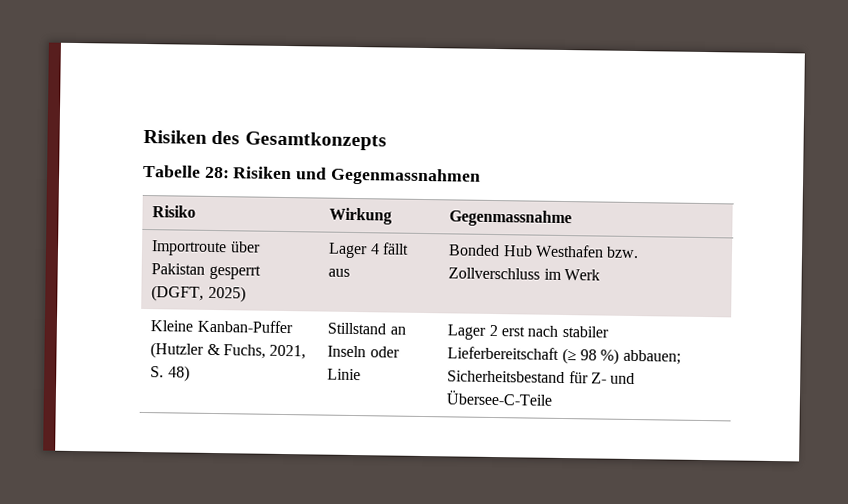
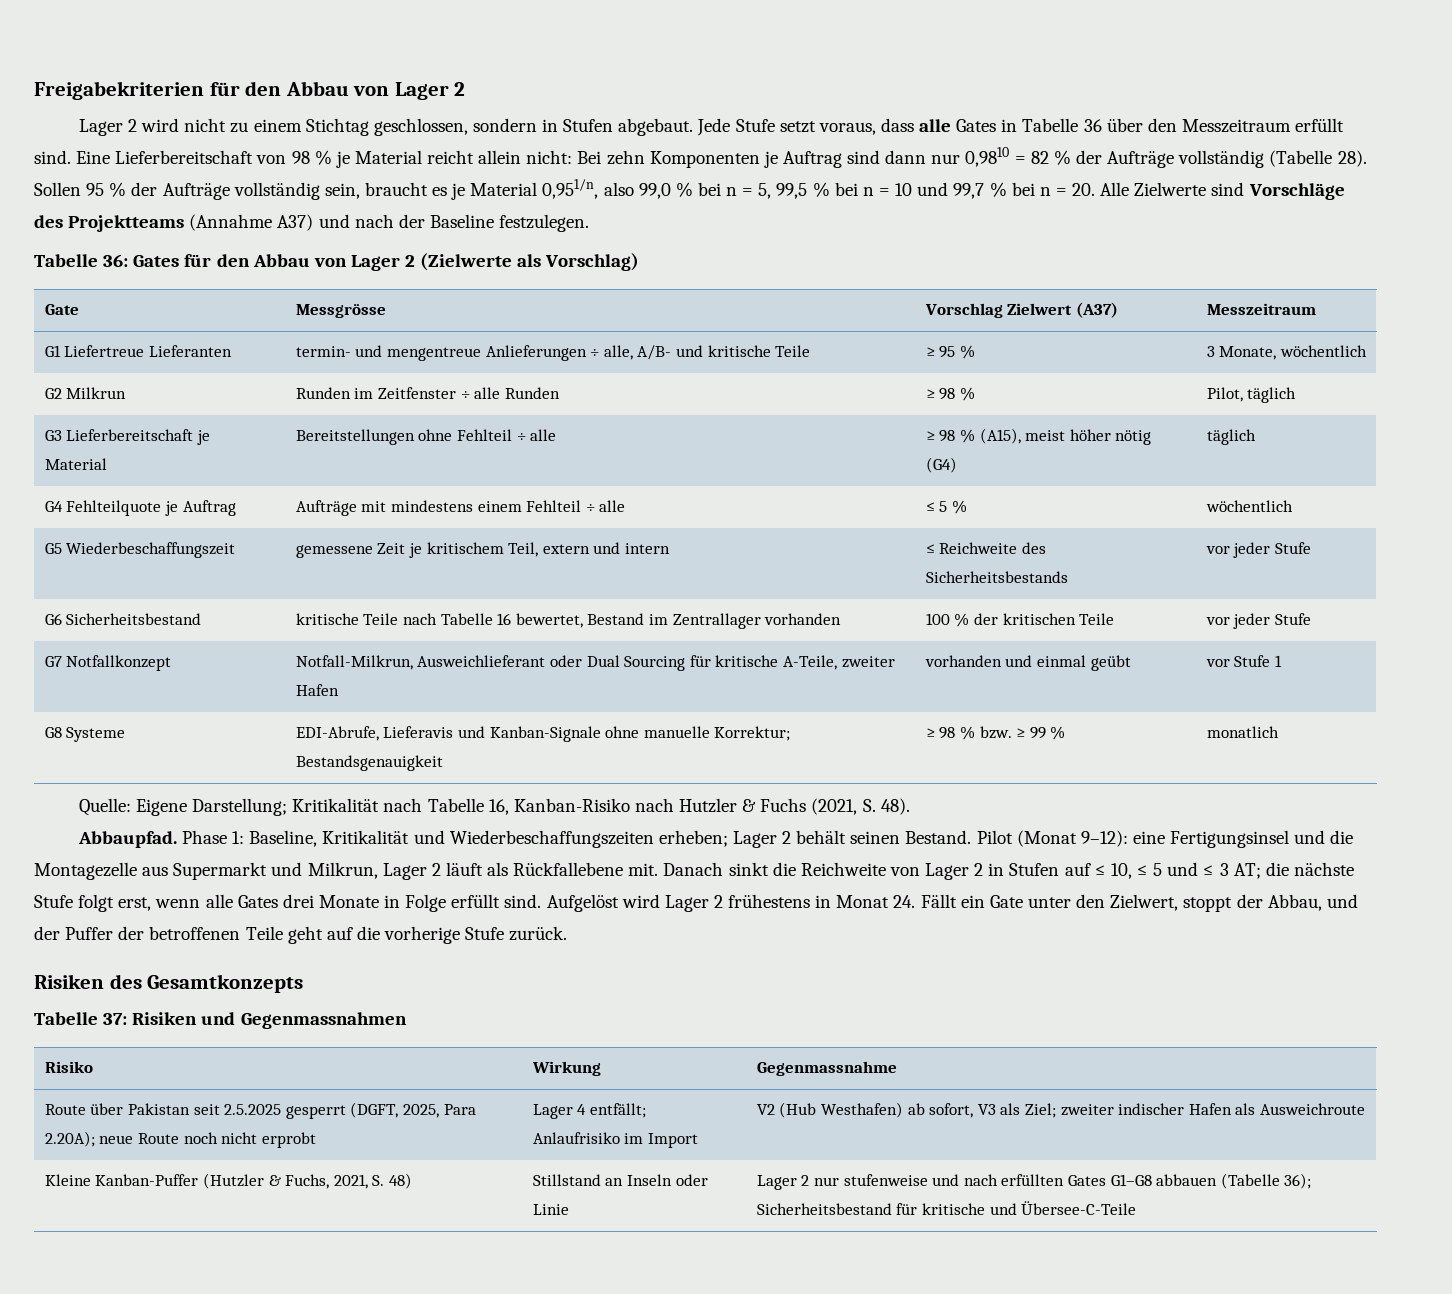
(143, 136) none -> [34,81,466,100] [78,118,1345,136] [34,147,1367,168] [34,179,1345,200] [34,214,590,232] [34,253,640,271] [44,304,79,315] [295,304,386,318] [924,302,1119,318] [1206,303,1316,315] [44,345,233,357] [295,345,811,361] [925,345,976,359] [1206,345,1368,360] [44,387,127,399] [295,387,560,399] [925,387,976,401] [1206,387,1297,403] [44,429,211,445] [44,458,107,470] [295,429,557,445] [925,428,1152,445] [925,457,957,473] [1206,429,1256,445] [44,500,236,516] [295,500,626,516] [925,500,968,514] [1205,500,1293,512] [44,542,236,558] [295,542,671,558] [925,542,1047,554] [925,571,1068,583] [1205,542,1312,558] [44,613,202,625] [295,613,842,629] [925,613,1115,627] [1205,613,1312,629] [44,655,172,671] [295,655,895,671] [295,684,339,696] [924,655,1131,671] [1205,655,1283,667] [44,727,126,742] [295,726,791,742] [295,755,443,771] [925,726,1066,740] [1206,726,1279,738] [78,798,910,816] [77,830,1354,848] [34,862,1354,880] [34,894,1358,912] [34,926,568,944] Freigabekriterien für den Abbau von Lager 2 // Lager 2 wird nicht zu einem Stichtag geschlossen, sondern in Stufen abgebaut. Jede Stufe setzt voraus, dass alle Gates in Tabelle 36 über den Messzeitraum erfüllt sind. Eine Lieferbereitschaft von 98 % je Material reicht allein nicht: Bei zehn Komponenten je Auftrag sind dann nur 0,9810 = 82 % der Aufträge vollständig (Tabelle 28). Sollen 95 % der Aufträge vollständig sein, braucht es je Material 0,951/n, also 99,0 % bei n = 5, 99,5 % bei n = 10 und 99,7 % bei n = 20. Alle Zielwerte sind Vorschläge des Projektteams (Annahme A37) und nach der Baseline festzulegen. // Tabelle 36: Gates für den Abbau von Lager 2 (Zielwerte als Vorschlag) // Gate | Messgrösse | Vorschlag Zielwert (A37) | Messzeitraum // G1 Liefertreue Lieferanten | termin- und mengentreue Anlieferungen ÷ alle, A/B- und kritische Teile | ≥ 95 % | 3 Monate, wöchentlich // G2 Milkrun | Runden im Zeitfenster ÷ alle Runden | ≥ 98 % | Pilot, täglich // G3 Lieferbereitschaft je Material | Bereitstellungen ohne Fehlteil ÷ alle | ≥ 98 % (A15), meist höher nötig (G4) | täglich // G4 Fehlteilquote je Auftrag | Aufträge mit mindestens einem Fehlteil ÷ alle | ≤ 5 % | wöchentlich // G5 Wiederbeschaffungszeit | gemessene Zeit je kritischem Teil, extern und intern | ≤ Reichweite des Sicherheitsbestands | vor jeder Stufe // G6 Sicherheitsbestand | kritische Teile nach Tabelle 16 bewertet, Bestand im Zentrallager vorhanden | 100 % der kritischen Teile | vor jeder Stufe // G7 Notfallkonzept | Notfall-Milkrun, Ausweichlieferant oder Dual Sourcing für kritische A-Teile, zweiter Hafen | vorhanden und einmal geübt | vor Stufe 1 // G8 Systeme | EDI-Abrufe, Lieferavis und Kanban-Signale ohne manuelle Korrektur; Bestandsgenauigkeit | ≥ 98 % bzw. ≥ 99 % | monatlich // Quelle: Eigene Darstellung; Kritikalität nach Tabelle 16, Kanban-Risiko nach Hutzler & Fuchs (2021, S. 48). // Abbaupfad. Phase 1: Baseline, Kritikalität und Wiederbeschaffungszeiten erheben; Lager 2 behält seinen Bestand. Pilot (Monat 9–12): eine Fertigungsinsel und die Montagezelle aus Supermarkt und Milkrun, Lager 2 läuft als Rückfallebene mit. Danach sinkt die Reichweite von Lager 2 in Stufen auf ≤ 10, ≤ 5 und ≤ 3 AT; die nächste Stufe folgt erst, wenn alle Gates drei Monate in Folge erfüllt sind. Aufgelöst wird Lager 2 frühestens in Monat 24. Fällt ein Gate unter den Zielwert, stoppt der Abbau, und der Puffer der betroffenen Teile geht auf die vorherige Stufe zurück. //
[204,166,230,179] 28: -> [103,1013,128,1025] 37:
[151,240,228,257] Importroute -> [44,1104,86,1115] Route
[208,264,261,280] [151,285,246,303] [328,242,409,259] [328,268,351,277] [448,244,640,259] [448,267,600,281] gesperrt (DGFT, 2025) | Lager 4 fällt aus | Bonded Hub Westhafen bzw. Zollverschluss im Werk -> [193,1102,476,1119] [44,1131,316,1148] [532,1103,647,1119] [532,1132,699,1148] [756,1102,1365,1118] seit 2.5.2025 gesperrt (DGFT, 2025, Para 2.20A); neue Route noch nicht erprobt | Lager 4 entfällt; Anlaufrisiko im Import | V2 (Hub Westhafen) ab sofort, V3 als Ziel; zweiter indischer Hafen als Ausweichroute
[500,325,609,338] [447,346,681,365] erst nach stabiler Lieferbereitschaft (≥ 98 %) abbauen; -> [814,1173,1312,1189] nur stufenweise und nach erfüllten Gates G1–G8 abbauen (Tabelle 36);
[590,372,607,384] Z- -> [922,1203,986,1215] kritische

